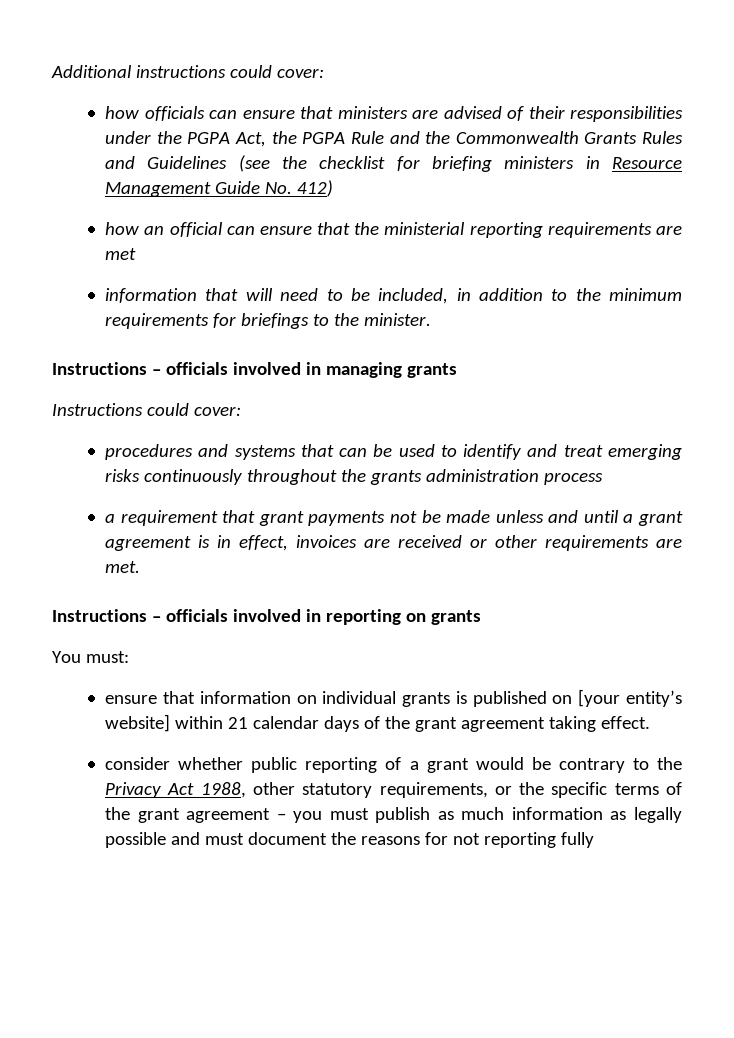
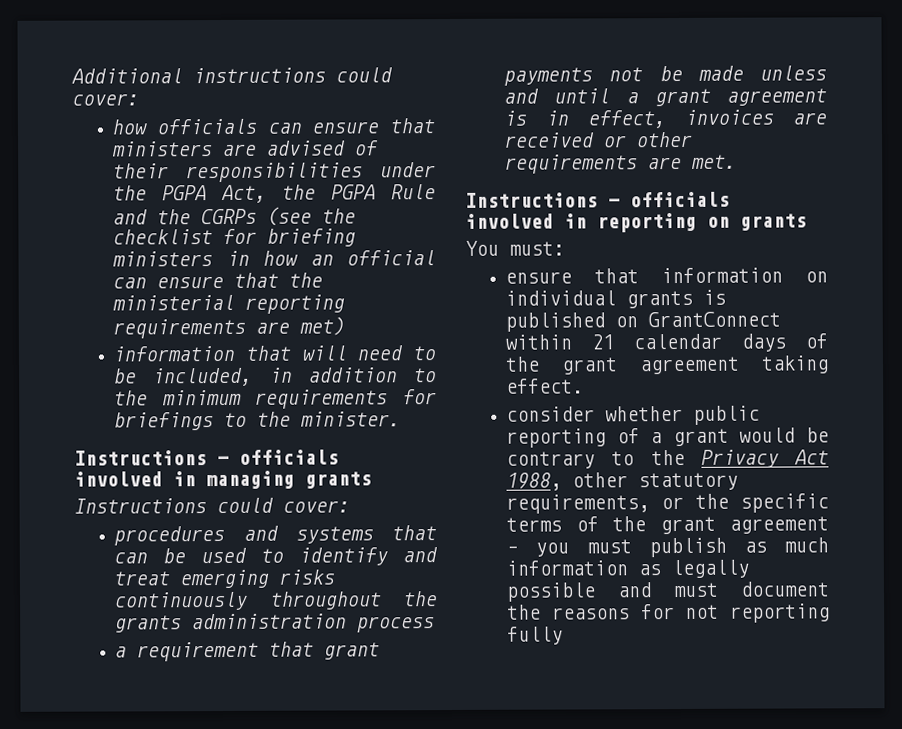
[455,131,683,144] [105,156,228,169] Commonwealth Grants Rules and Guidelines -> [201,208,258,225] CGRPs
[612,157,682,169] [105,180,334,197] Resource Management Guide No. 412) // -> (250, 258) none
[105,248,137,260] met -> [299,316,346,336] met)
[578,689,682,707] [105,714,171,732] [your entity’s website] -> [648,311,782,328] GrantConnect

